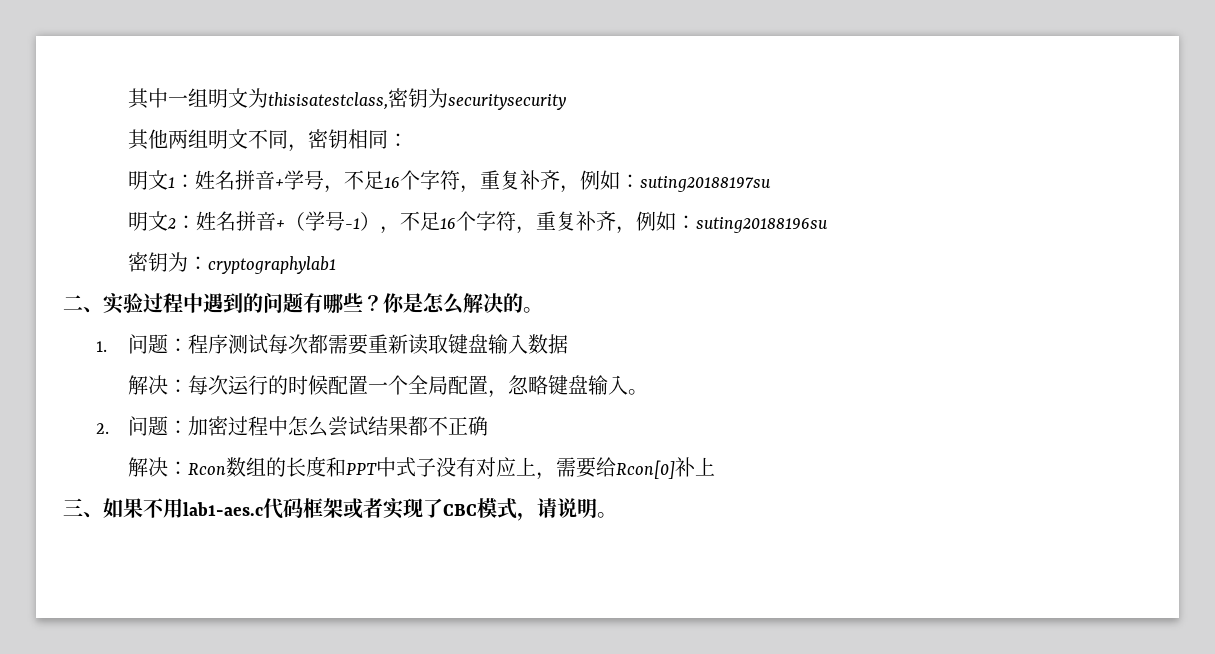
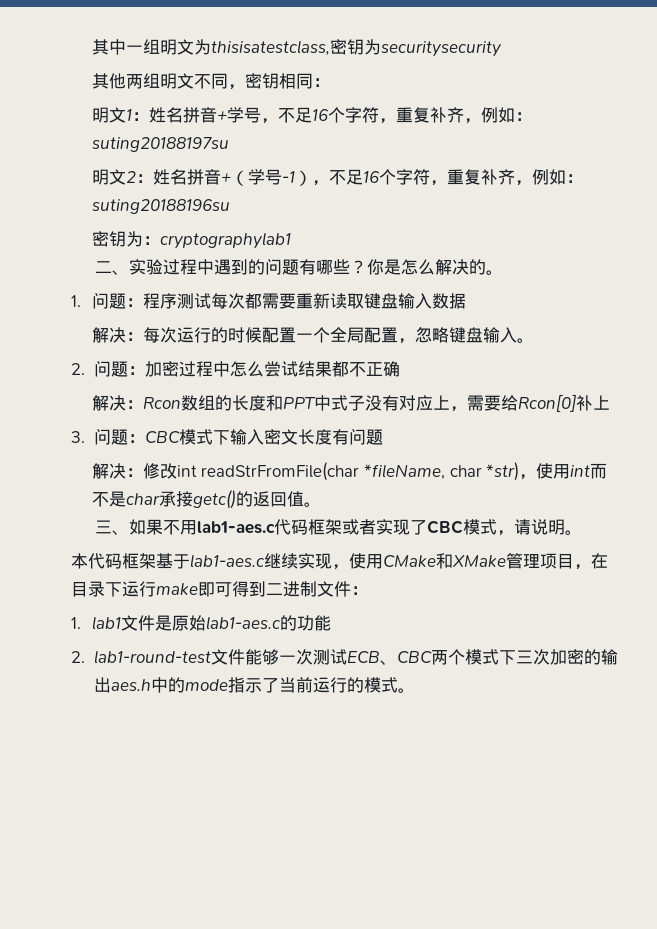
(716, 466) none -> [71,429,383,445] [91,462,608,481] [91,490,321,509] // 3.问题：CBC模式下输入密文长度有问题 // 解决：修改int readStrFromFile(char *fileName, char *str)，使用int而不是char承接getc()的返回值。
(617, 515) none -> [71,553,609,570] [71,581,369,597] [71,615,331,631] [71,649,618,665] [93,677,415,693] // 本代码框架基于lab1-aes.c继续实现，使用CMake和XMake管理项目，在目录下运行make即可得到二进制文件： // 1. lab1文件是原始lab1-aes.c的功能 // 2. lab1-round-test文件能够一次测试ECB、CBC两个模式下三次加密的输出aes.h中的mode指示了当前运行的模式。

